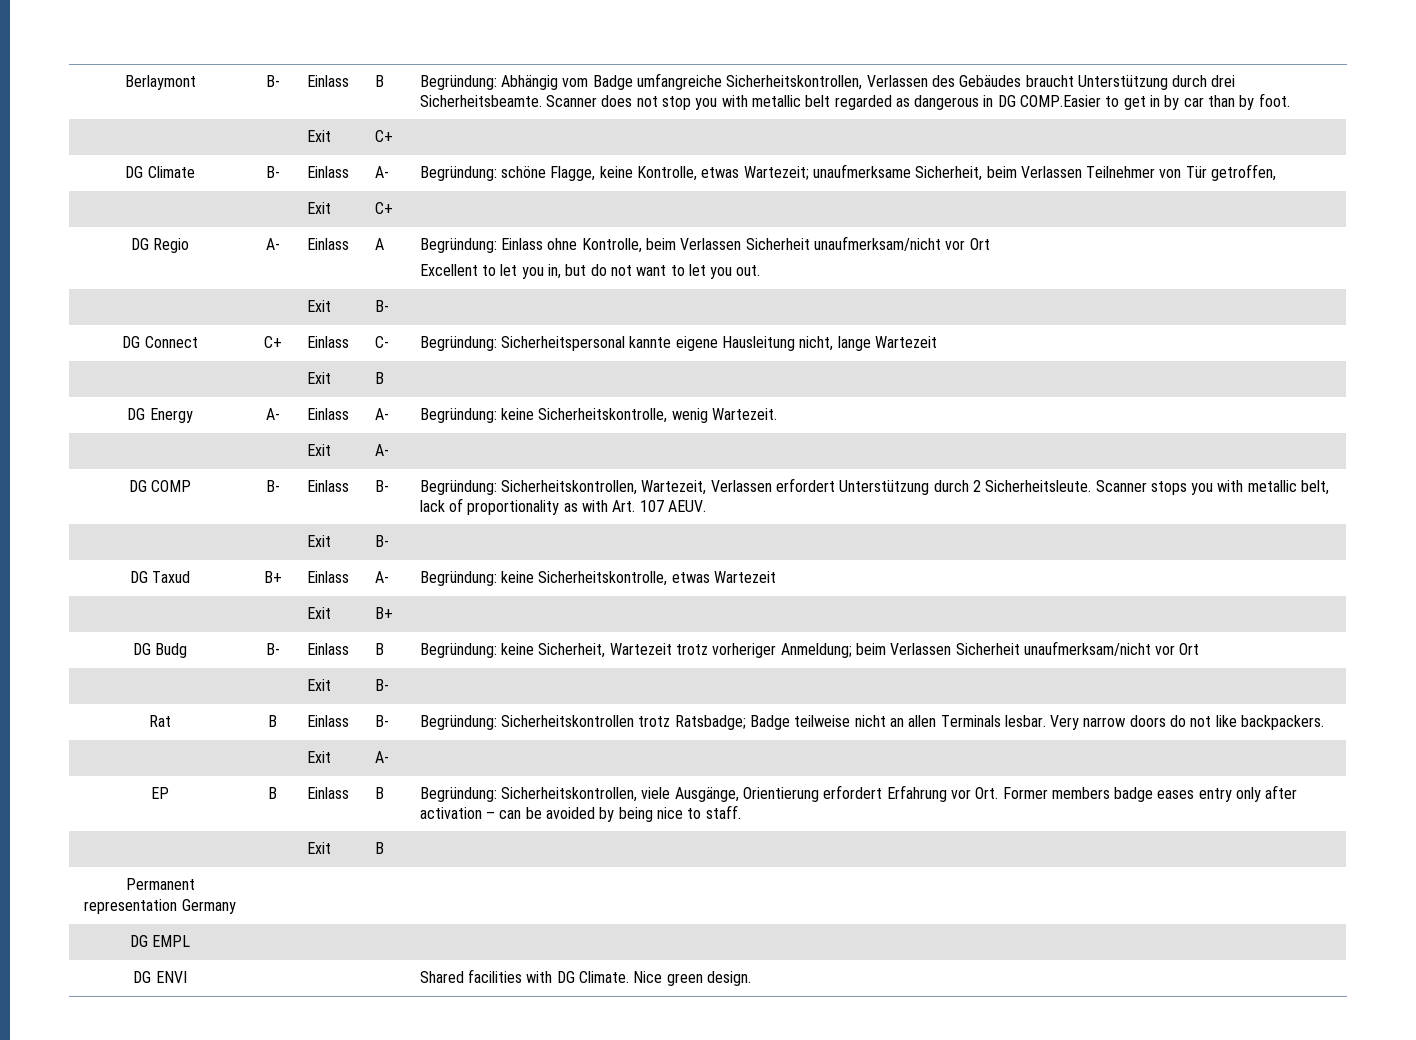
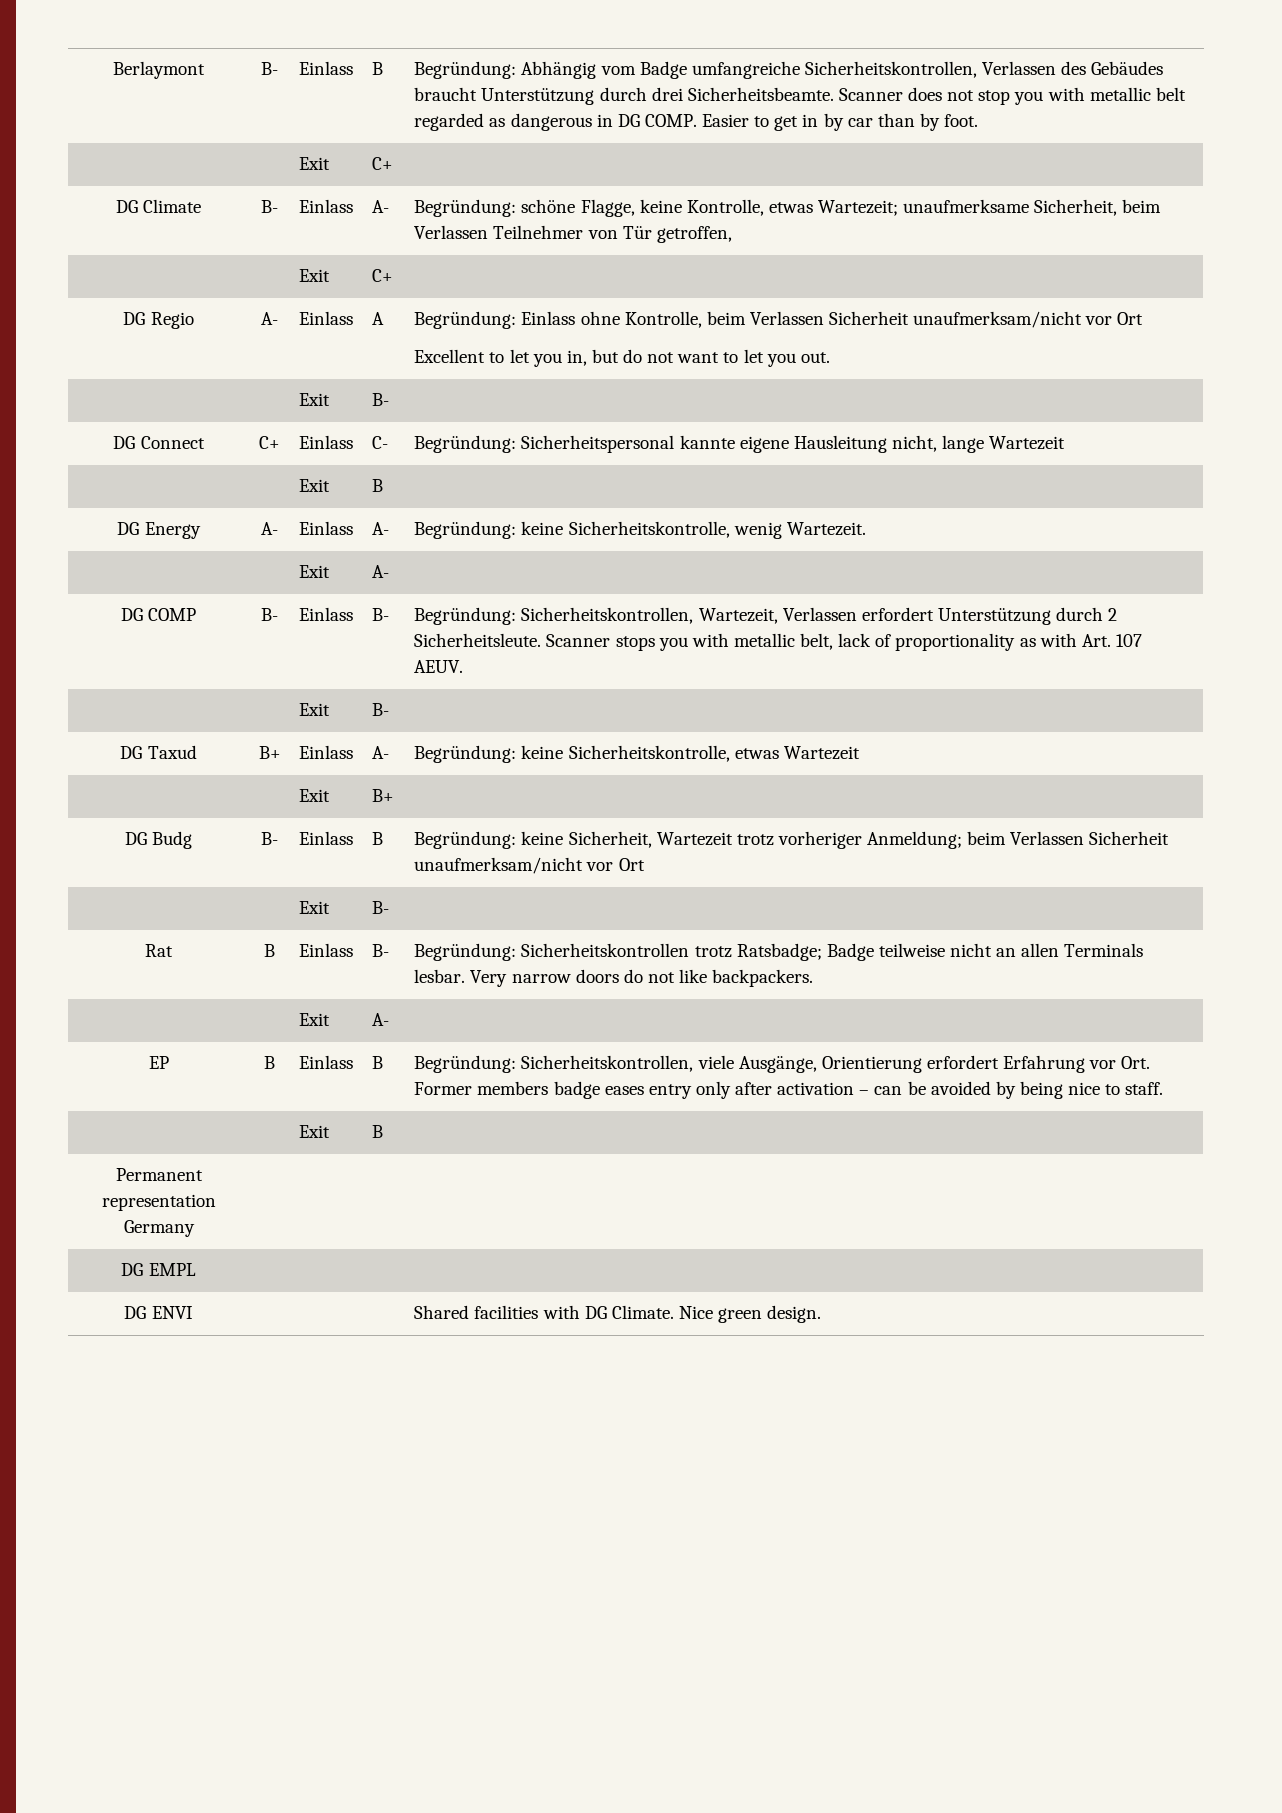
[1020,95,1102,107] COMP.Easier -> [644,114,750,127] COMP. Easier

